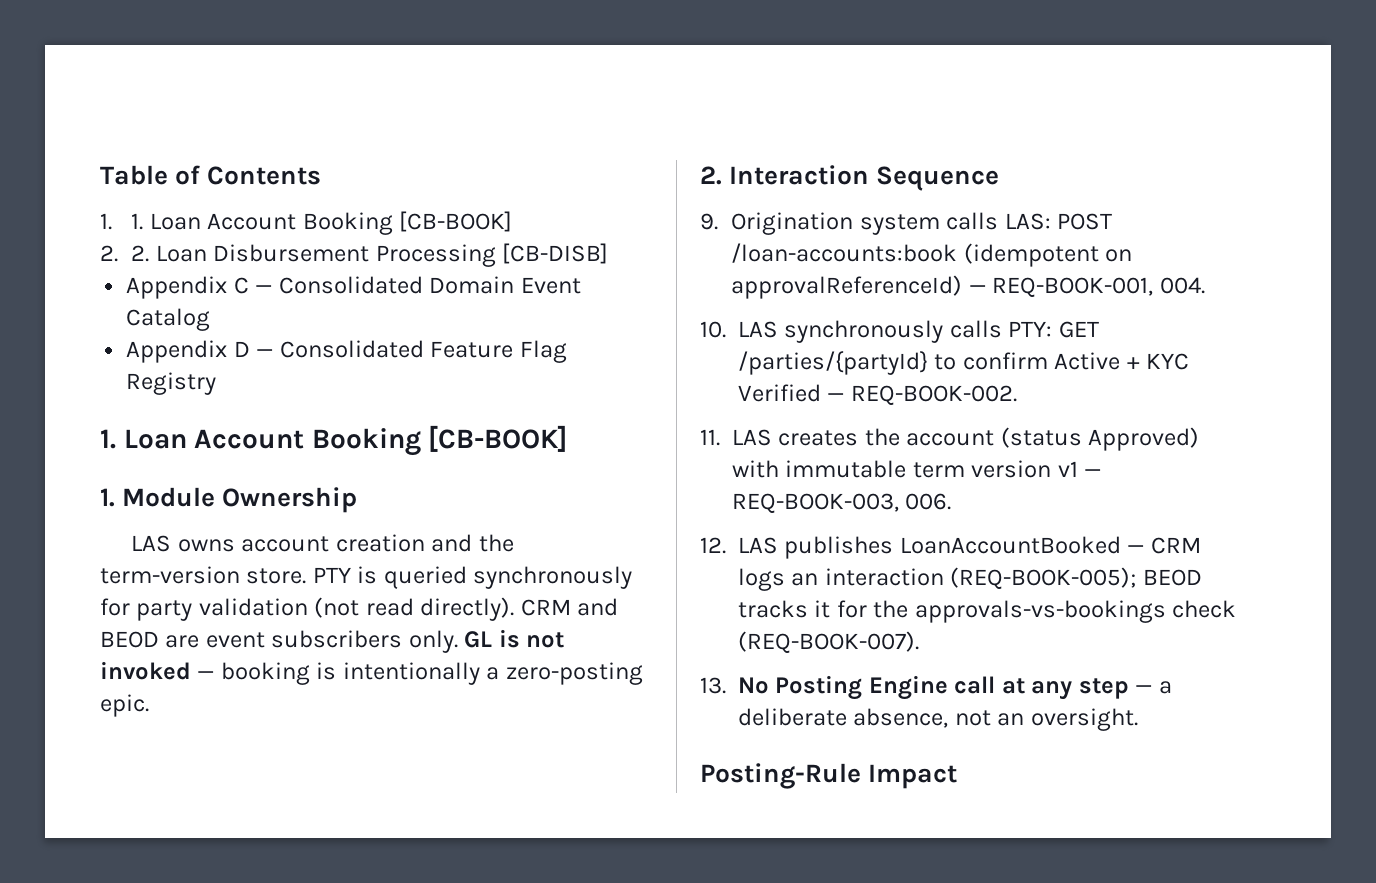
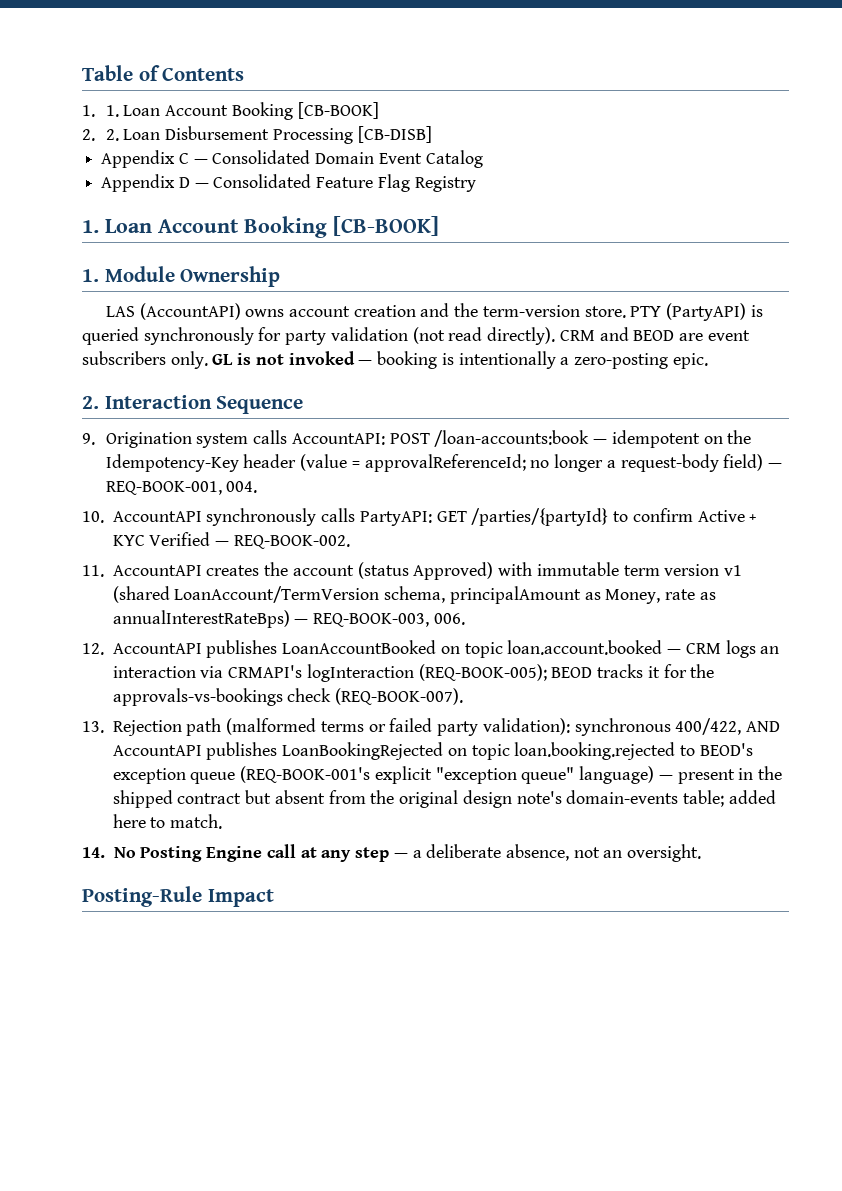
(172, 543) none -> [139,303,241,320] (AccountAPI)
(351, 575) none -> [666,303,747,321] (PartyAPI)
[1004,213,1051,230] LAS: -> [291,433,385,445] AccountAPI:
[963,243,1133,267] [731,275,963,299] (idempotent on approvalReferenceId) -> [593,430,752,448] [105,454,764,472] — idempotent on the Idempotency-Key header (value = approvalReferenceId; no longer a request-body field)
[738,321,778,338] LAS -> [112,511,202,522] AccountAPI
[1008,321,1053,337] PTY: -> [359,511,432,526] PartyAPI:
[732,429,772,446] LAS -> [112,565,202,576] AccountAPI
(1078, 469) none -> [112,586,716,604] [112,610,290,628] (shared LoanAccount/TermVersion schema, principalAmount as Money, rate as annualInterestRateBps)
[738,537,778,554] LAS -> [112,643,202,654] AccountAPI
(1121, 545) none -> [440,640,663,658] on topic loan.account.booked
(944, 577) none -> [200,664,414,682] via CRMAPI's logInteraction
(726, 685) none -> [112,718,781,736] [112,742,753,760] [112,766,783,784] [112,790,776,808] [112,814,223,829] [82,847,105,858] Rejection path (malformed terms or failed party validation): synchronous 400/422, AND AccountAPI publishes LoanBookingRejected on topic loan.booking.rejected to BEOD's exception queue (REQ-BOOK-001's explicit "exception queue" language) — present in the shipped contract but absent from the original design note's domain-events table; added here to match. // 14.

